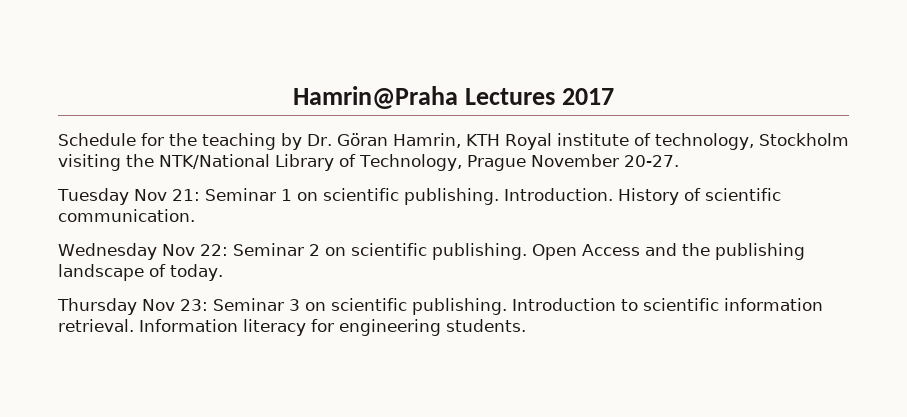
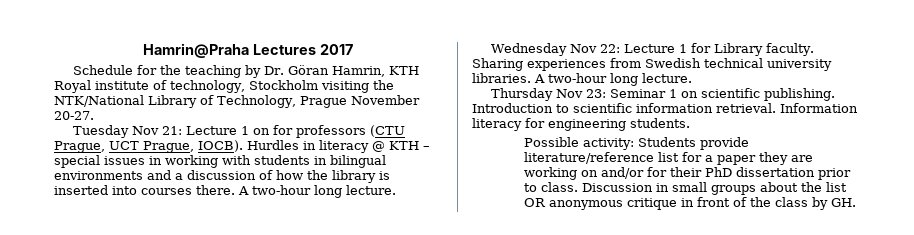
[204,188,781,205] [58,209,195,222] [58,243,805,260] [58,264,223,281] Seminar 1 on scientific publishing. Introduction. History of scientific communication. // Wednesday Nov 22: Seminar 2 on scientific publishing. Open Access and the publishing landscape of today. -> [186,125,406,138] [54,140,430,153] [54,155,386,168] [54,170,390,183] [54,185,396,198] [491,43,815,56] [472,58,832,71] [472,73,692,86] Lecture 1 on for professors (CTU Prague, UCT Prague, IOCB). Hurdles in literacy @ KTH – special issues in working with students in bilingual environments and a discussion of how the library is inserted into courses there. A two-hour long lecture. // Wednesday Nov 22: Lecture 1 for Library faculty. Sharing experiences from Swedish technical university libraries. A two-hour long lecture.
[289,299,300,311] 3 -> [669,89,678,98] 1
(526, 325) none -> [523,137,749,150] [523,152,813,165] [523,167,851,180] [523,182,847,195] [523,197,856,210] // Possible activity: Students provide literature/reference list for a paper they are working on and/or for their PhD dissertation prior to class. Discussion in small groups about the list OR anonymous critique in front of the class by GH.

